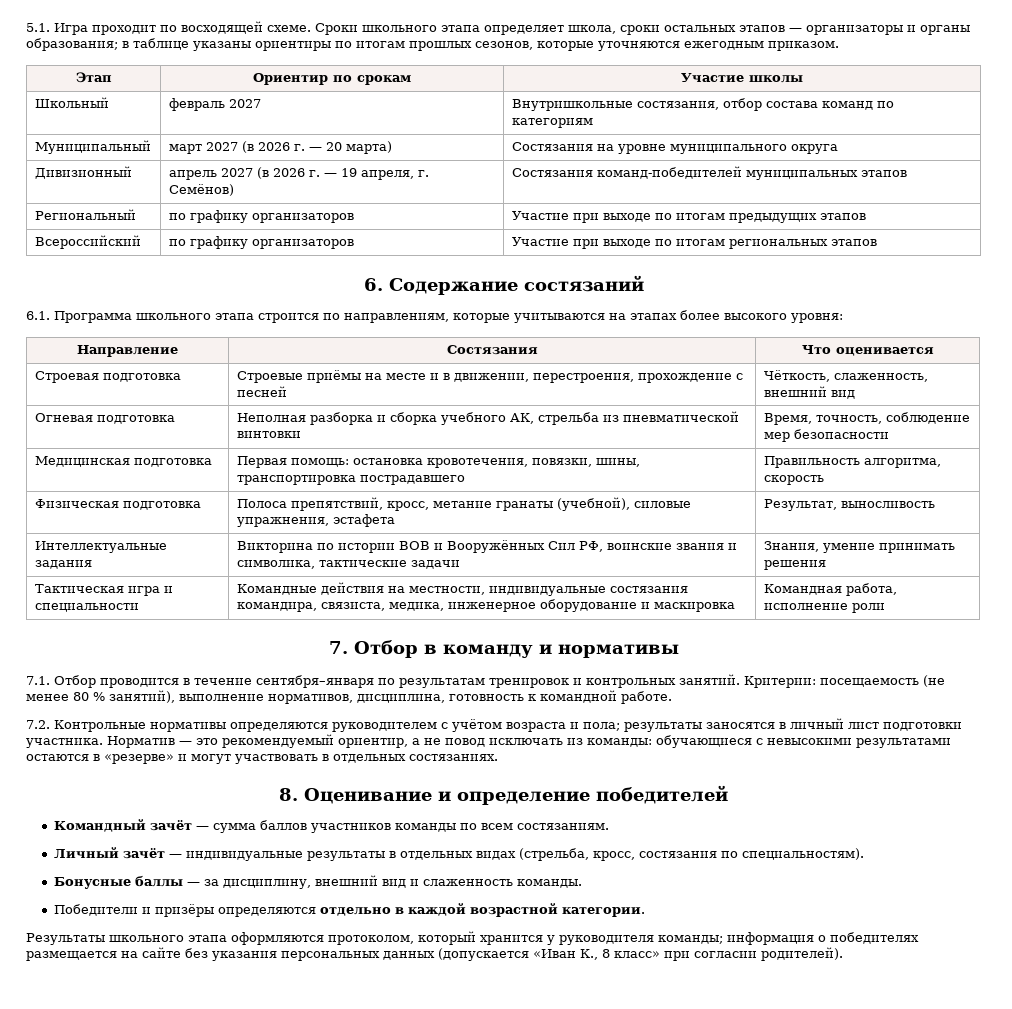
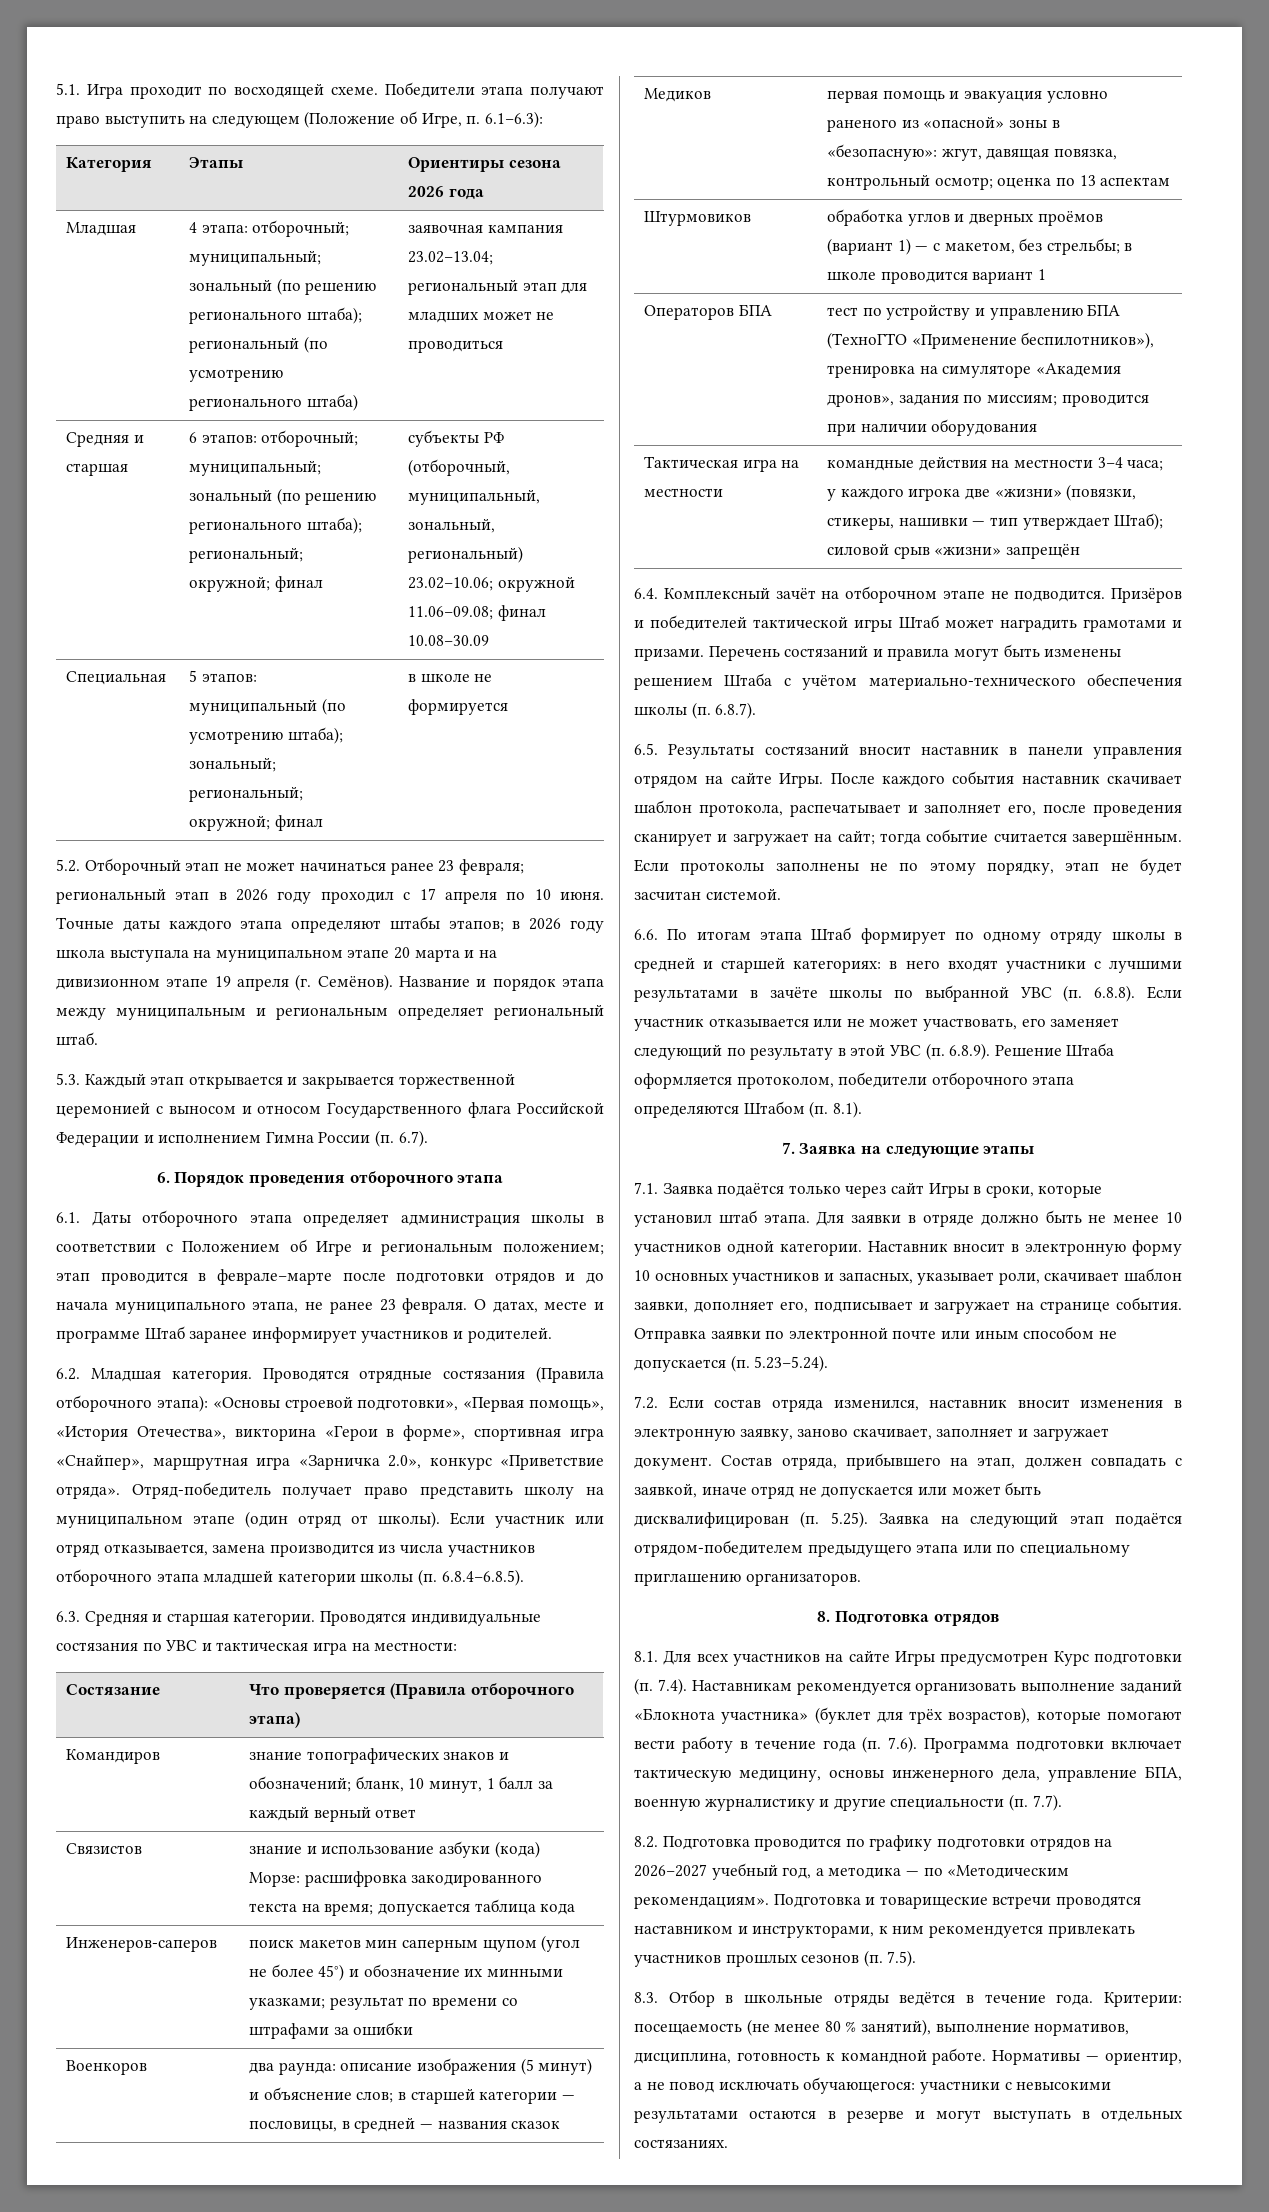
[315,23,970,35] [26,38,839,51] [75,72,112,83] [253,73,411,85] [681,73,803,83] [34,97,109,108] [168,98,261,111] [511,98,894,111] [511,118,593,128] [34,140,151,154] [168,141,392,154] [511,142,838,154] [34,166,132,179] [168,167,429,180] [168,184,234,196] [511,166,907,180] [34,209,136,220] [168,210,354,223] [511,211,866,223] [34,235,141,249] [168,236,354,249] [511,237,877,249] [363,275,644,295] [26,310,843,323] [77,345,178,357] [446,345,538,355] [801,345,934,356] [34,371,181,383] [236,370,743,383] [236,386,287,397] [763,370,928,382] [763,386,855,399] [34,413,175,424] [236,411,739,425] [236,431,301,438] [763,412,970,425] [763,429,889,442] [34,456,212,467] [236,456,640,468] [236,475,465,485] [763,456,941,468] [763,475,824,485] [34,499,201,510] [236,497,691,511] [236,514,395,527] [763,499,935,511] [34,541,167,553] [34,560,92,569] [236,540,737,553] [236,560,460,569] [763,541,955,553] [763,560,826,570] [34,584,173,596] [34,603,139,612] [236,582,688,596] [236,599,735,612] [763,583,897,596] [763,603,885,613] [328,640,679,658] [26,674,740,688] Сроки школьного этапа определяет школа, сроки остальных этапов — организаторы и органы образования; в таблице указаны ориентиры по итогам прошлых сезонов, которые уточняются ежегодным приказом. // Этап | Ориентир по срокам | Участие школы // Школьный | февраль 2027 | Внутришкольные состязания, отбор состава команд по категориям // Муниципальный | март 2027 (в 2026 г. — 20 марта) | Состязания на уровне муниципального округа // Дивизионный | апрель 2027 (в 2026 г. — 19 апреля, г. Семёнов) | Состязания команд-победителей муниципальных этапов // Региональный | по графику организаторов | Участие при выходе по итогам предыдущих этапов // Всероссийский | по графику организаторов | Участие при выходе по итогам региональных этапов // 6. Содержание состязаний // 6.1. Программа школьного этапа строится по направлениям, которые учитываются на этапах более высокого уровня: // Направление | Состязания | Что оценивается // Строевая подготовка | Строевые приёмы на месте и в движении, перестроения, прохождение с песней | Чёткость, слаженность, внешний вид // Огневая подготовка | Неполная разборка и сборка учебного АК, стрельба из пневматической винтовки | Время, точность, соблюдение мер безопасности // Медицинская подготовка | Первая помощь: остановка кровотечения, повязки, шины, транспортировка пострадавшего | Правильность алгоритма, скорость // Физическая подготовка | Полоса препятствий, кросс, метание гранаты (учебной), силовые упражнения, эстафета | Результат, выносливость // Интеллектуальные задания | Викторина по истории ВОВ и Вооружённых Сил РФ, воинские звания и символика, тактические задачи | Знания, умение принимать решения // Тактическая игра и специальности | Командные действия на местности, индивидуальные состязания командира, связиста, медика, инженерное оборудование и маскировка | Командная работа, исполнение роли // 7. Отбор в команду и нормативы // 7.1. Отбор проводится в течение сентября–января по результатам тренировок и контрольных занятий. -> [384,82,604,99] [56,111,543,128] [66,157,153,172] [189,157,244,168] [408,157,561,172] [408,186,484,200] [66,222,137,236] [189,220,350,237] [189,250,322,266] [189,278,377,295] [189,307,362,324] [189,336,328,353] [189,369,284,382] [189,394,358,411] [408,225,563,233] [408,251,494,265] [408,279,588,295] [408,311,555,323] [408,340,504,353] [66,432,144,447] [66,463,129,476] [189,430,359,447] [189,460,322,476] [189,488,377,505] [189,517,362,534] [189,547,304,563] [189,576,323,592] [408,430,504,447] [408,459,511,476] [408,489,541,505] [408,518,496,533] [408,546,524,563] [408,576,575,592] [408,605,546,621] [408,635,490,646] [66,671,167,685] [189,670,257,682] [189,698,346,715] [189,727,343,744] [189,757,277,772] [189,786,304,802] [189,815,323,831] [408,673,493,683] [408,699,509,715] [56,858,524,875] [56,888,605,904] [56,916,604,933] [56,947,497,962] [56,974,604,991] [56,1004,604,1020] [56,1032,98,1046] [56,1073,515,1089] [56,1102,604,1118] [56,1130,428,1147] [156,1171,504,1187] [56,1210,604,1227] [56,1239,604,1256] [56,1269,604,1285] [56,1298,604,1314] [56,1326,552,1343] [56,1366,604,1383] [56,1395,604,1412] [56,1425,604,1441] [56,1454,604,1470] [56,1482,604,1499] [56,1511,604,1528] [56,1544,535,1557] [56,1569,524,1586] [56,1611,541,1626] [56,1640,458,1655] [66,1684,161,1695] [249,1683,575,1699] [249,1712,301,1728] [66,1749,161,1764] [249,1748,510,1764] [249,1776,553,1793] [249,1806,417,1822] [66,1843,143,1854] [249,1841,540,1858] [249,1871,543,1887] [249,1899,576,1916] [66,1937,218,1952] [249,1935,581,1952] [249,1964,563,1981] [249,1997,518,2010] [249,2022,414,2039] [66,2060,148,2075] [249,2058,593,2075] [249,2087,575,2104] [249,2117,561,2133] [644,88,712,102] [827,90,1108,103] [827,116,1060,132] [827,144,1118,161] [827,174,1171,190] [644,211,752,226] [827,209,1103,226] [827,238,1133,255] [827,269,1047,284] [644,304,772,320] [827,304,1121,320] [827,332,1155,349] [827,363,1122,378] [827,394,1149,407] [827,419,1038,436] [644,456,800,472] [644,488,724,497] [827,456,1164,471] [827,484,1137,501] [827,513,1164,530] [827,543,1081,559] [634,586,1182,603] [634,615,1182,632] [634,644,1122,661] [634,673,1182,690] [634,702,757,719] [634,743,1182,759] [634,771,1182,788] [634,800,1182,817] [634,829,1182,846] [634,858,1182,875] [634,888,781,900] [634,927,1182,944] [634,957,1182,973] [634,985,1182,1002] [634,1018,1120,1031] [634,1043,1115,1060] [634,1072,1075,1089] [634,1101,862,1118] [781,1142,1035,1158] [634,1182,1103,1198] [634,1210,1182,1227] [634,1240,1182,1256] [634,1268,1182,1285] [634,1297,1182,1314] [634,1326,1117,1343] [634,1355,829,1372] [634,1396,1182,1412] [634,1428,1109,1441] [634,1453,1182,1470] [634,1482,1042,1499] [634,1511,1182,1528] [634,1540,1130,1557] [634,1573,861,1586] [817,1611,999,1626] [634,1650,1182,1666] [634,1678,1182,1695] [634,1707,1182,1724] [634,1736,1182,1753] [634,1766,1182,1782] [634,1794,1062,1811] [634,1835,1113,1851] [634,1863,1070,1880] [634,1894,1141,1909] [634,1925,1135,1938] [634,1950,917,1967] [634,1990,1094,2007] Победители этапа получают право выступить на следующем (Положение об Игре, п. 6.1–6.3): // Категория | Этапы | Ориентиры сезона 2026 года // Младшая | 4 этапа: отборочный; муниципальный; зональный (по решению регионального штаба); региональный (по усмотрению регионального штаба) | заявочная кампания 23.02–13.04; региональный этап для младших может не проводиться // Средняя и старшая | 6 этапов: отборочный; муниципальный; зональный (по решению регионального штаба); региональный; окружной; финал | субъекты РФ (отборочный, муниципальный, зональный, региональный) 23.02–10.06; окружной 11.06–09.08; финал 10.08–30.09 // Специальная | 5 этапов: муниципальный (по усмотрению штаба); зональный; региональный; окружной; финал | в школе не формируется // 5.2. Отборочный этап не может начинаться ранее 23 февраля; региональный этап в 2026 году проходил с 17 апреля по 10 июня. Точные даты каждого этапа определяют штабы этапов; в 2026 году школа выступала на муниципальном этапе 20 марта и на дивизионном этапе 19 апреля (г. Семёнов). Название и порядок этапа между муниципальным и региональным определяет региональный штаб. // 5.3. Каждый этап открывается и закрывается торжественной церемонией с выносом и относом Государственного флага Российской Федерации и исполнением Гимна России (п. 6.7). // 6. Порядок проведения отборочного этапа // 6.1. Даты отборочного этапа определяет администрация школы в соответствии с Положением об Игре и региональным положением; этап проводится в феврале–марте после подготовки отрядов и до начала муниципального этапа, не ранее 23 февраля. О датах, месте и программе Штаб заранее информирует участников и родителей. // 6.2. Младшая категория. Проводятся отрядные состязания (Правила отборочного этапа): «Основы строевой подготовки», «Первая помощь», «История Отечества», викторина «Герои в форме», спортивная игра «Снайпер», маршрутная игра «Зарничка 2.0», конкурс «Приветствие отряда». Отряд-победитель получает право представить школу на муниципальном этапе (один отряд от школы). Если участник или отряд отказывается, замена производится из числа участников отборочного этапа младшей категории школы (п. 6.8.4–6.8.5). // 6.3. Средняя и старшая категории. Проводятся индивидуальные состязания по УВС и тактическая игра на местности: // Состязание | Что проверяется (Правила отборочного этапа) // Командиров | знание топографических знаков и обозначений; бланк, 10 минут, 1 балл за каждый верный ответ // Связистов | знание и использование азбуки (кода) Морзе: расшифровка закодированного текста на время; допускается таблица кода // Инженеров-саперов | поиск макетов мин саперным щупом (угол не более 45°) и обозначение их минными указками; результат по времени со штрафами за ошибки // Военкоров | два раунда: описание изображения (5 минут) и объяснение слов; в старшей категории — пословицы, в средней — названия сказок // Медиков | первая помощь и эвакуация условно раненого из «опасной» зоны в «безопасную»: жгут, давящая повязка, контрольный осмотр; оценка по 13 аспектам // Штурмовиков | обработка углов и дверных проёмов (вариант 1) — с макетом, без стрельбы; в школе проводится вариант 1 // Операторов БПА | тест по устройству и управлению БПА (ТехноГТО «Применение беспилотников»), тренировка на симуляторе «Академия дронов», задания по миссиям; проводится при наличии оборудования // Тактическая игра на местности | командные действия на местности 3–4 часа; у каждого игрока две «жизни» (повязки, стикеры, нашивки — тип утверждает Штаб); силовой срыв «жизни» запрещён // 6.4. Комплексный зачёт на отборочном этапе не подводится. Призёров и победителей тактической игры Штаб может наградить грамотами и призами. Перечень состязаний и правила могут быть изменены решением Штаба с учётом материально-технического обеспечения школы (п. 6.8.7). // 6.5. Результаты состязаний вносит наставник в панели управления отрядом на сайте Игры. После каждого события наставник скачивает шаблон протокола, распечатывает и заполняет его, после проведения сканирует и загружает на сайт; тогда событие считается завершённым. Если протоколы заполнены не по этому порядку, этап не будет засчитан системой. // 6.6. По итогам этапа Штаб формирует по одному отряду школы в средней и старшей категориях: в него входят участники с лучшими результатами в зачёте школы по выбранной УВС (п. 6.8.8). Если участник отказывается или не может участвовать, его заменяет следующий по результату в этой УВС (п. 6.8.9). Решение Штаба оформляется протоколом, победители отборочного этапа определяются Штабом (п. 8.1). // 7. Заявка на следующие этапы // 7.1. Заявка подаётся только через сайт Игры в сроки, которые установил штаб этапа. Для заявки в отряде должно быть не менее 10 участников одной категории. Наставник вносит в электронную форму 10 основных участников и запасных, указывает роли, скачивает шаблон заявки, дополняет его, подписывает и загружает на странице события. Отправка заявки по электронной почте или иным способом не допускается (п. 5.23–5.24). // 7.2. Если состав отряда изменился, наставник вносит изменения в электронную заявку, заново скачивает, заполняет и загружает документ. Состав отряда, прибывшего на этап, должен совпадать с заявкой, иначе отряд не допускается или может быть дисквалифицирован (п. 5.25). Заявка на следующий этап подаётся отрядом-победителем предыдущего этапа или по специальному приглашению организаторов. // 8. Подготовка отрядов // 8.1. Для всех участников на сайте Игры предусмотрен Курс подготовки (п. 7.4). Наставникам рекомендуется организовать выполнение заданий «Блокнота участника» (буклет для трёх возрастов), которые помогают вести работу в течение года (п. 7.6). Программа подготовки включает тактическую медицину, основы инженерного дела, управление БПА, военную журналистику и другие специальности (п. 7.7). // 8.2. Подготовка проводится по графику подготовки отрядов на 2026–2027 учебный год, а методика — по «Методическим рекомендациям». Подготовка и товарищеские встречи проводятся наставником и инструкторами, к ним рекомендуется привлекать участников прошлых сезонов (п. 7.5). // 8.3. Отбор в школьные отряды ведётся в течение года.
[26,718,962,732] [26,734,334,748] // 7.2. Контрольные нормативы определяются руководителем с учётом возраста и пола; результаты заносятся в личный лист подготовки участника. Норматив — это рекомендуемый -> [992,2050,1100,2065] Нормативы —
[567,735,752,748] из команды: обучающиеся -> [803,2077,1000,2094] обучающегося: участники
[104,754,174,764] «резерве» -> [846,2110,904,2123] резерве
[235,754,318,764] участвовать -> [992,2110,1071,2123] выступать
[279,785,728,805] [53,819,609,833] [53,847,864,861] [53,875,582,889] [53,903,645,917] [26,931,919,945] [26,947,843,961] // 8. Оценивание и определение победителей // Командный зачёт — сумма баллов участников команды по всем состязаниям. // Личный зачёт — индивидуальные результаты в отдельных видах (стрельба, кросс, состязания по специальностям). // Бонусные баллы — за дисциплину, внешний вид и слаженность команды. // Победители и призёры определяются отдельно в каждой возрастной категории. // Результаты школьного этапа оформляются протоколом, который хранится у руководителя команды; информация о победителях размещается на сайте без указания персональных данных (допускается «Иван К., 8 класс» при согласии родителей). -> (728, 2143) none

